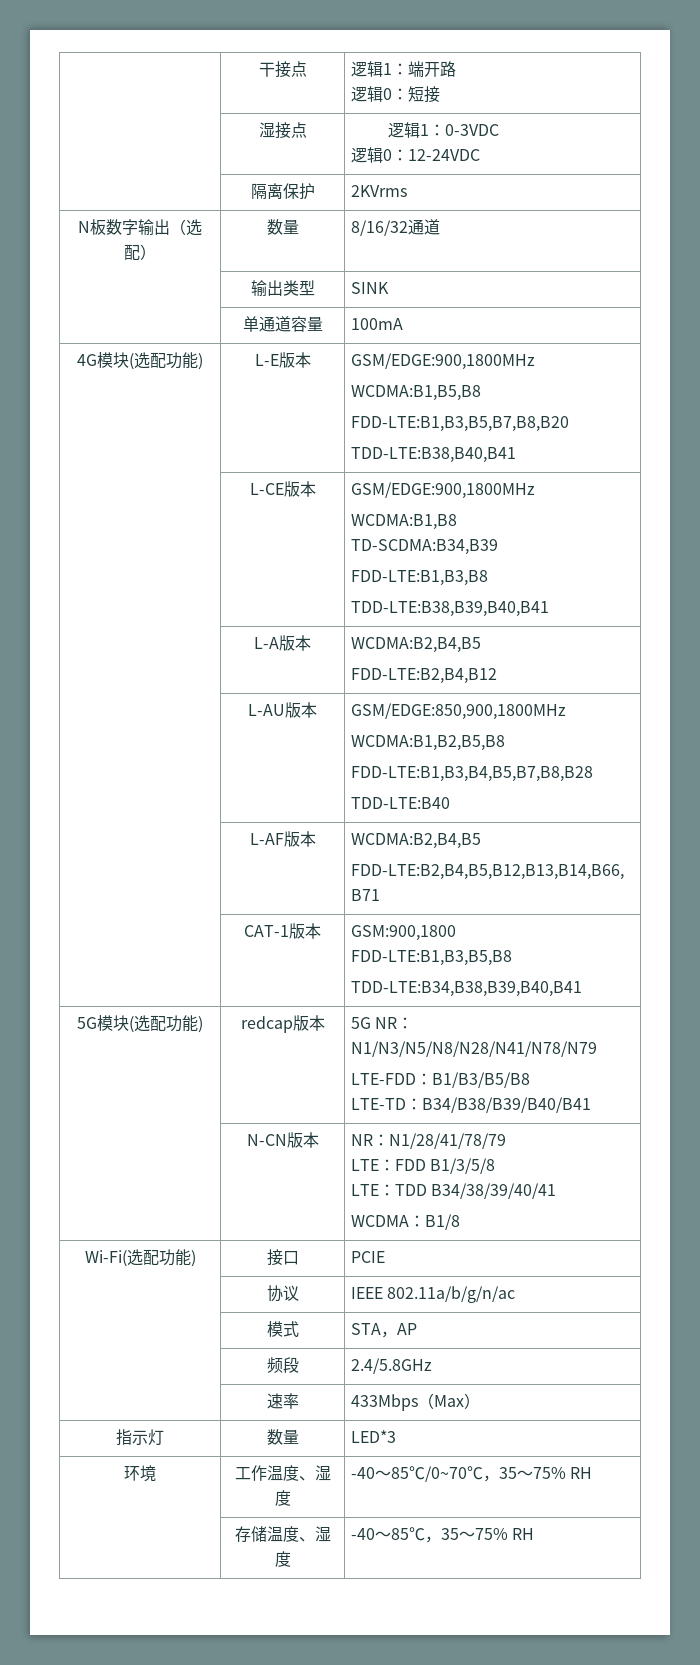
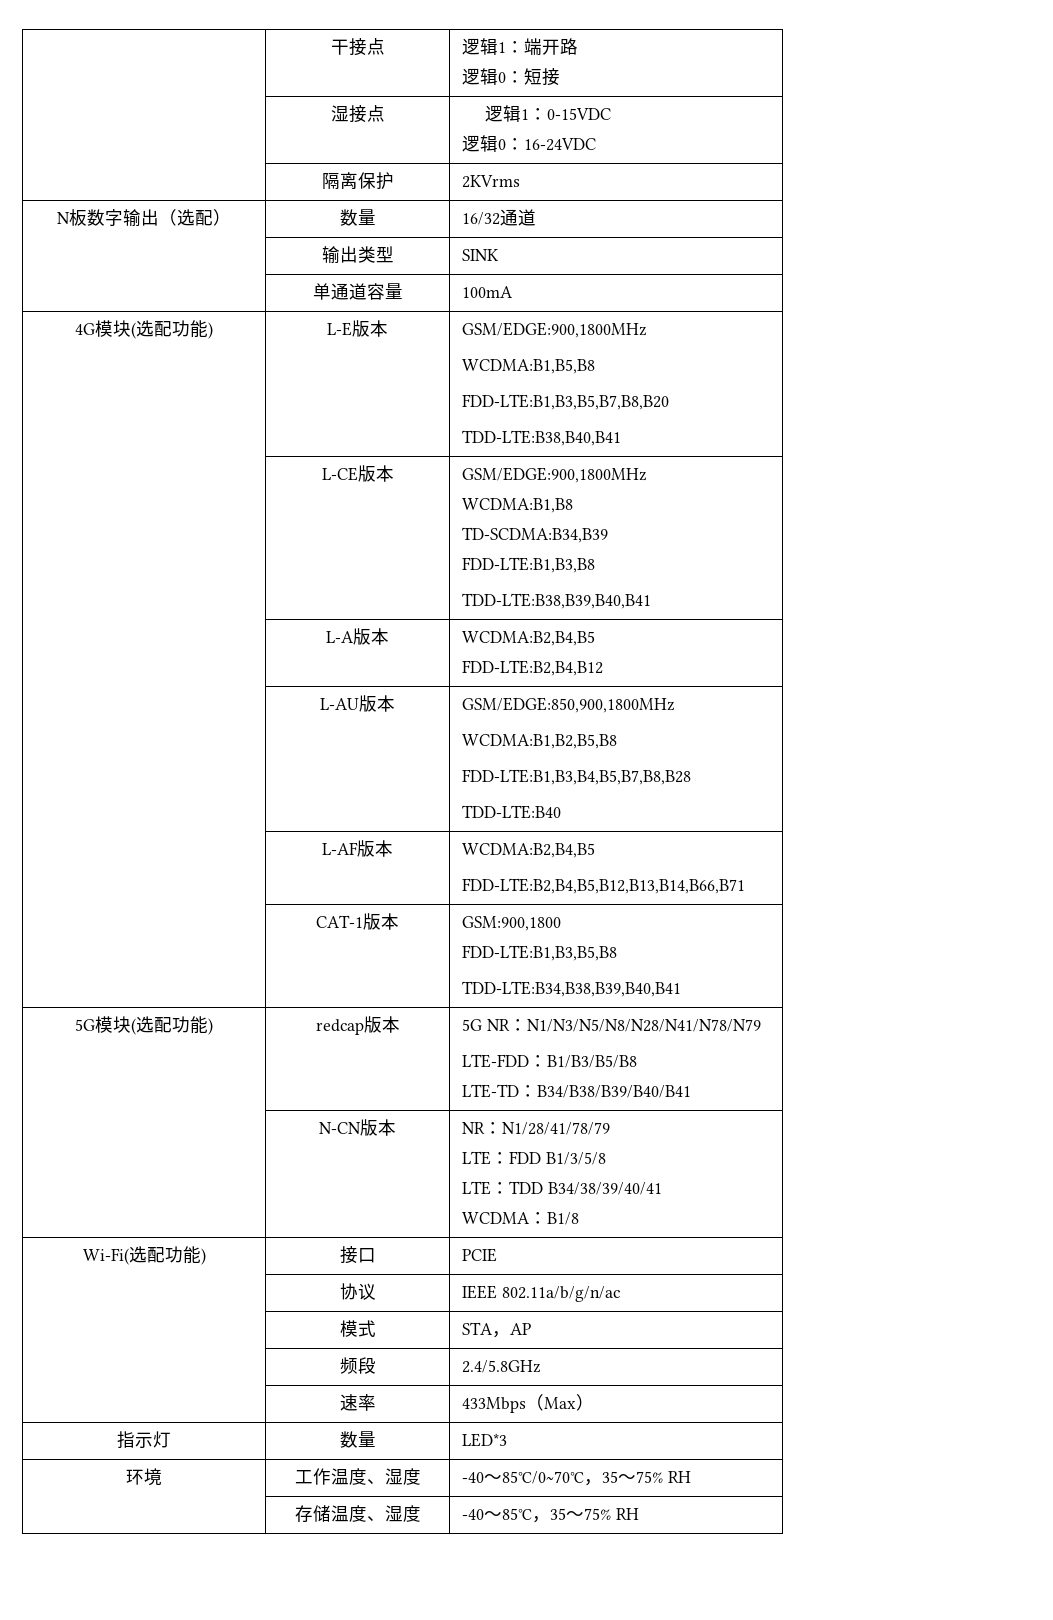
[445,124,500,136] [350,147,480,163] 0-3VDC // 逻辑0：12-24VDC -> [547,108,612,120] [462,135,597,152] 0-15VDC // 逻辑0：16-24VDC
[350,220,408,236] 8/16/32 -> [462,212,501,225] 16/32

